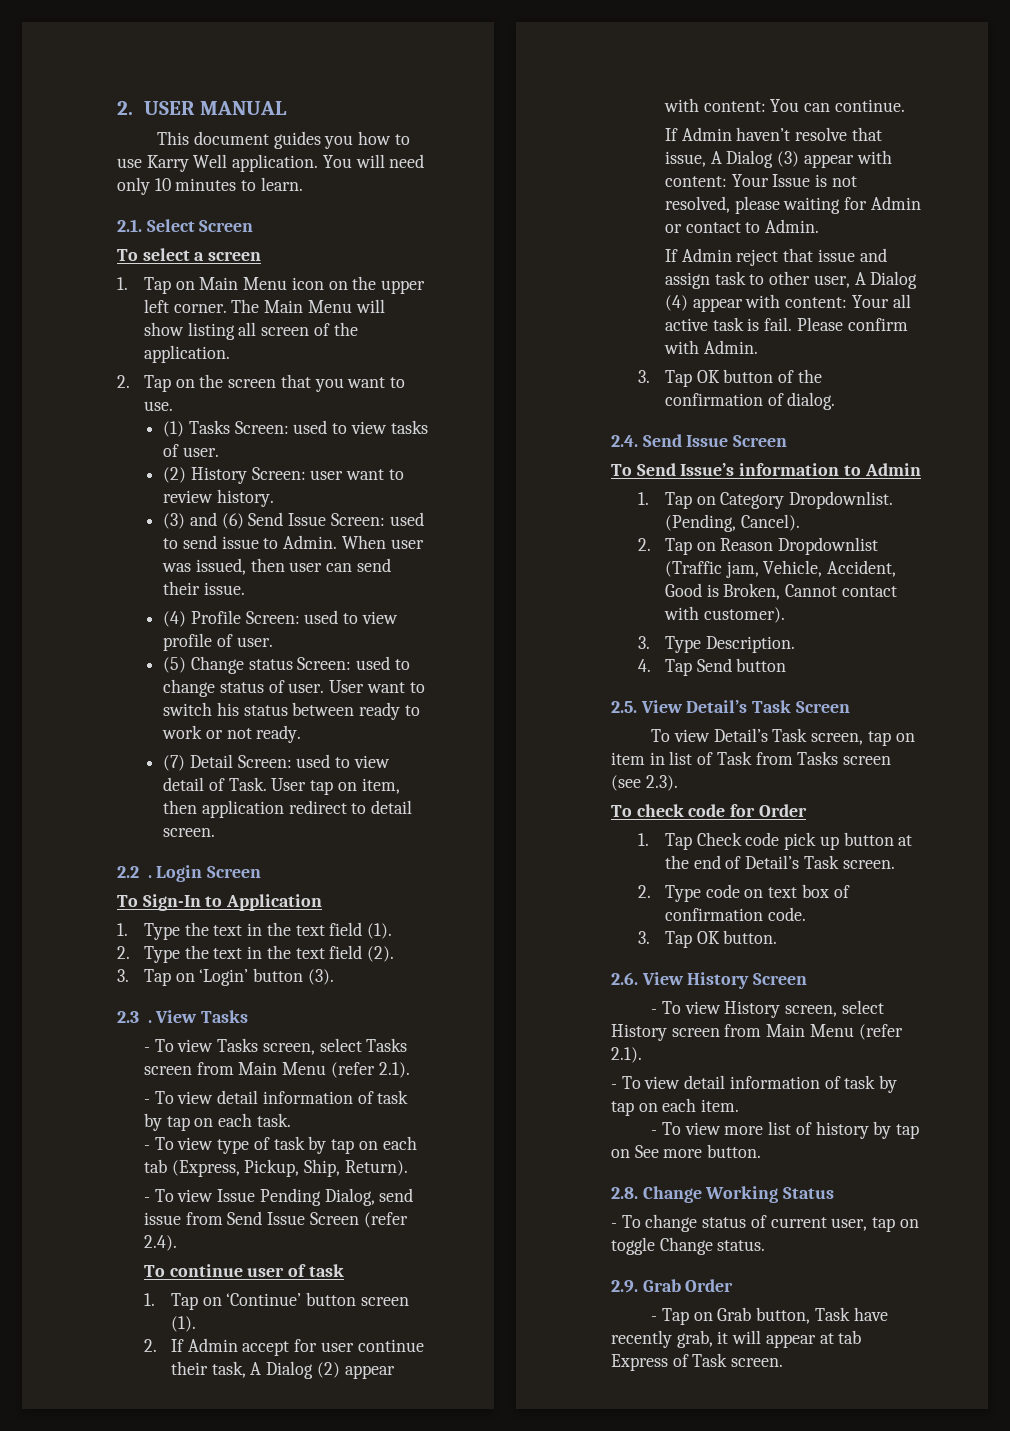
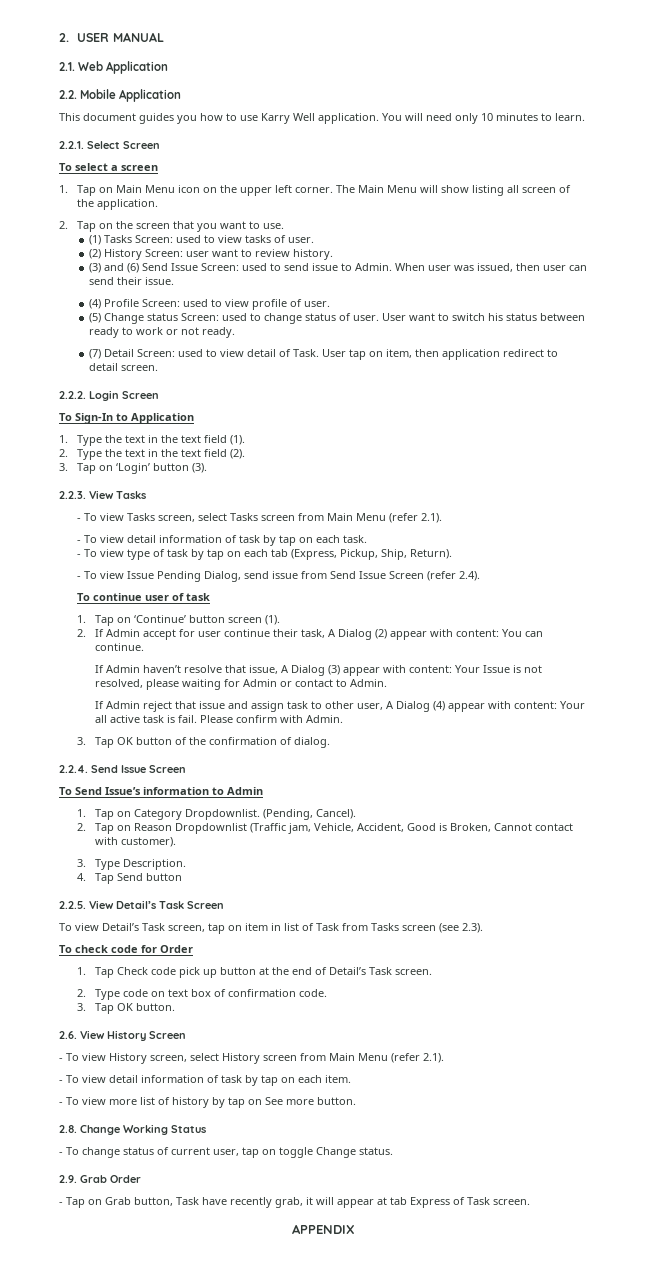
(287, 108) none -> [59,61,169,74] [59,89,182,102] // 2.1. Web Application // 2.2. Mobile Application
[117,219,142,232] 2.1. -> [59,141,84,149] 2.2.1.
[117,866,152,878] 2.2 . -> [59,391,86,399] 2.2.2.
[117,1011,152,1023] 2.3 . -> [59,491,86,499] 2.2.3.
[611,435,638,447] 2.4. -> [59,765,88,773] 2.2.4.
[611,701,637,713] 2.5. -> [59,901,86,909] 2.2.5.
(784, 1362) none -> [292,1224,355,1234] // APPENDIX

